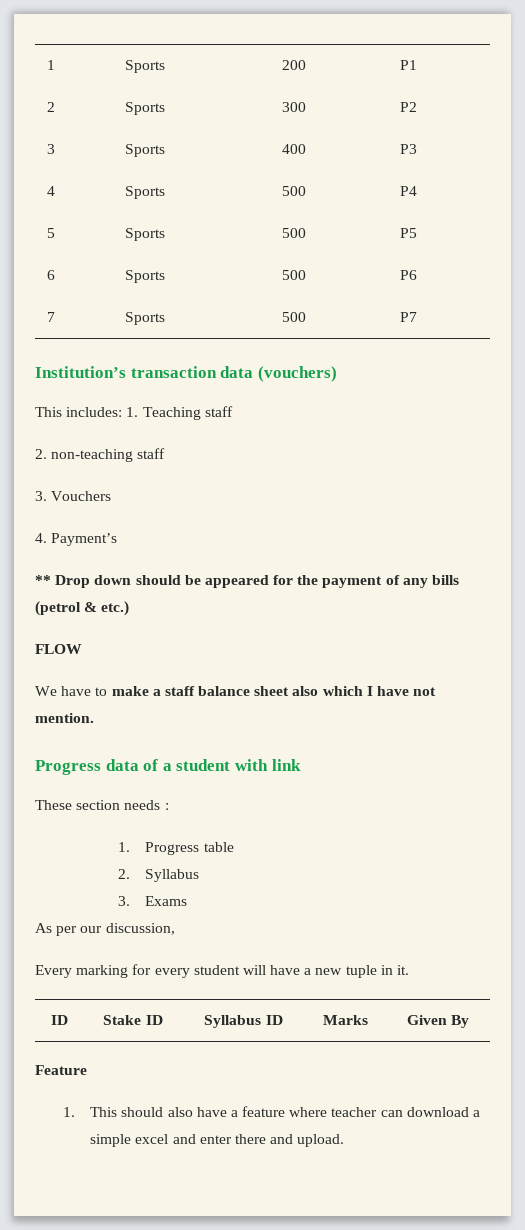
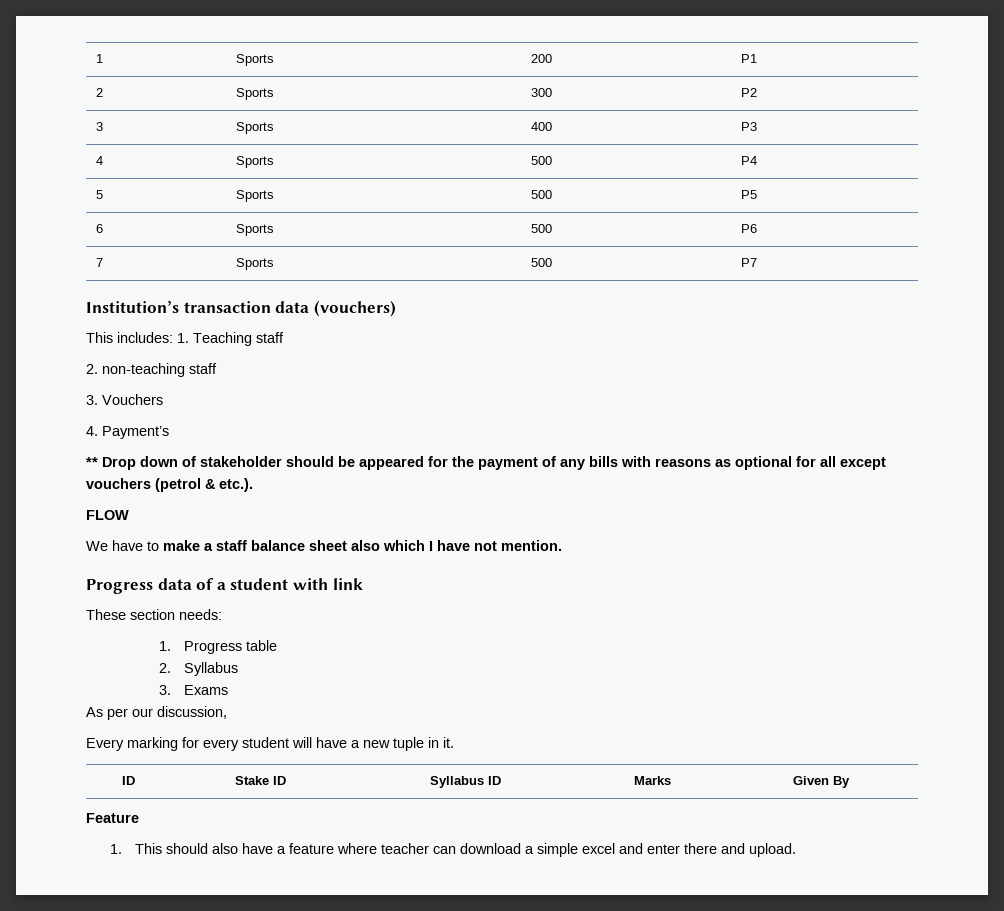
(132, 580) none -> [182,456,282,467] of stakeholder
(460, 580) none -> [621,456,886,470] [86,478,151,489] with reasons as optional for all except vouchers
[101,601,130,616] etc.) -> [219,478,253,492] etc.).
[124,800,169,810] needs : -> [179,609,222,620] needs:

